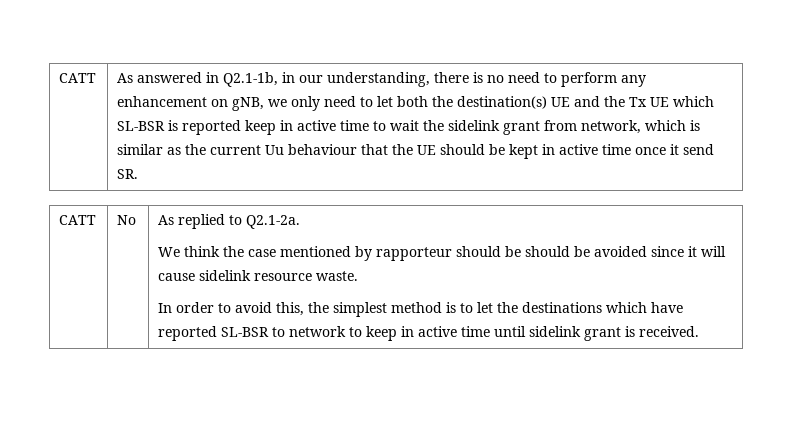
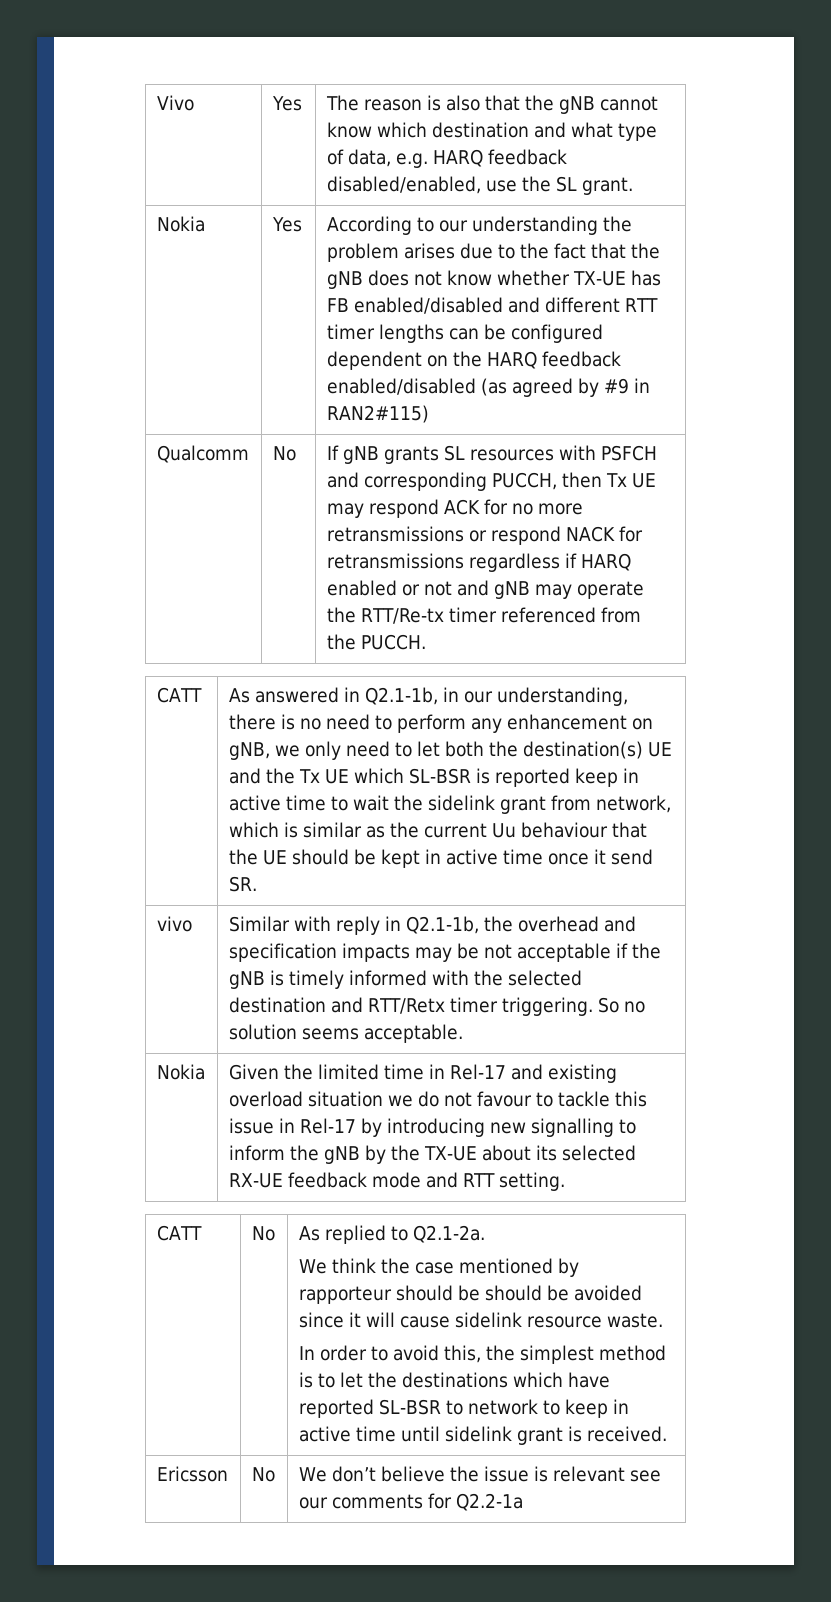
(59, 78) none -> [156,95,194,111] [271,96,303,111] [325,95,658,114] [326,122,657,141] [326,149,567,168] [326,176,633,195] [156,216,205,232] [271,217,303,232] [326,216,632,235] [326,243,660,262] [326,270,661,289] [326,297,658,314] [326,324,603,343] [326,351,621,370] [326,378,650,397] [326,405,429,423] [156,445,249,463] [272,446,296,461] [326,445,657,464] [326,472,656,491] [326,499,583,518] [326,526,643,545] [326,553,631,572] [326,580,644,599] [326,607,642,624] [326,634,426,650] Vivo | Yes | The reason is also that the gNB cannot know which destination and what type of data, e.g. HARQ feedback disabled/enabled, use the SL grant. // Nokia | Yes | According to our understanding the problem arises due to the fact that the gNB does not know whether TX-UE has FB enabled/disabled and different RTT timer lengths can be configured dependent on the HARQ feedback enabled/disabled (as agreed by #9 in RAN2#115) // Qualcomm | No | If gNB grants SL resources with PSFCH and corresponding PUCCH, then Tx UE may respond ACK for no more retransmissions or respond NACK for retransmissions regardless if HARQ enabled or not and gNB may operate the RTT/Re-tx timer referenced from the PUCCH. //
(139, 174) none -> [156,916,192,932] [228,916,636,935] [228,943,661,962] [228,970,582,989] [228,997,646,1016] [228,1024,463,1043] [156,1064,205,1080] [228,1064,617,1083] [228,1091,647,1107] [228,1118,636,1137] [228,1145,636,1164] [228,1172,566,1191] // vivo | Similar with reply in Q2.1-1b, the overhead and specification impacts may be not acceptable if the gNB is timely informed with the selected destination and RTT/Retx timer triggering. So no solution seems acceptable. // Nokia | Given the limited time in Rel-17 and existing overload situation we do not favour to tackle this issue in Rel-17 by introducing new signalling to inform the gNB by the TX-UE about its selected RX-UE feedback mode and RTT setting.
(700, 331) none -> [156,1466,228,1482] [251,1467,275,1482] [298,1466,661,1482] [298,1493,523,1511] // Ericsson | No | We don’t believe the issue is relevant see our comments for Q2.2-1a

